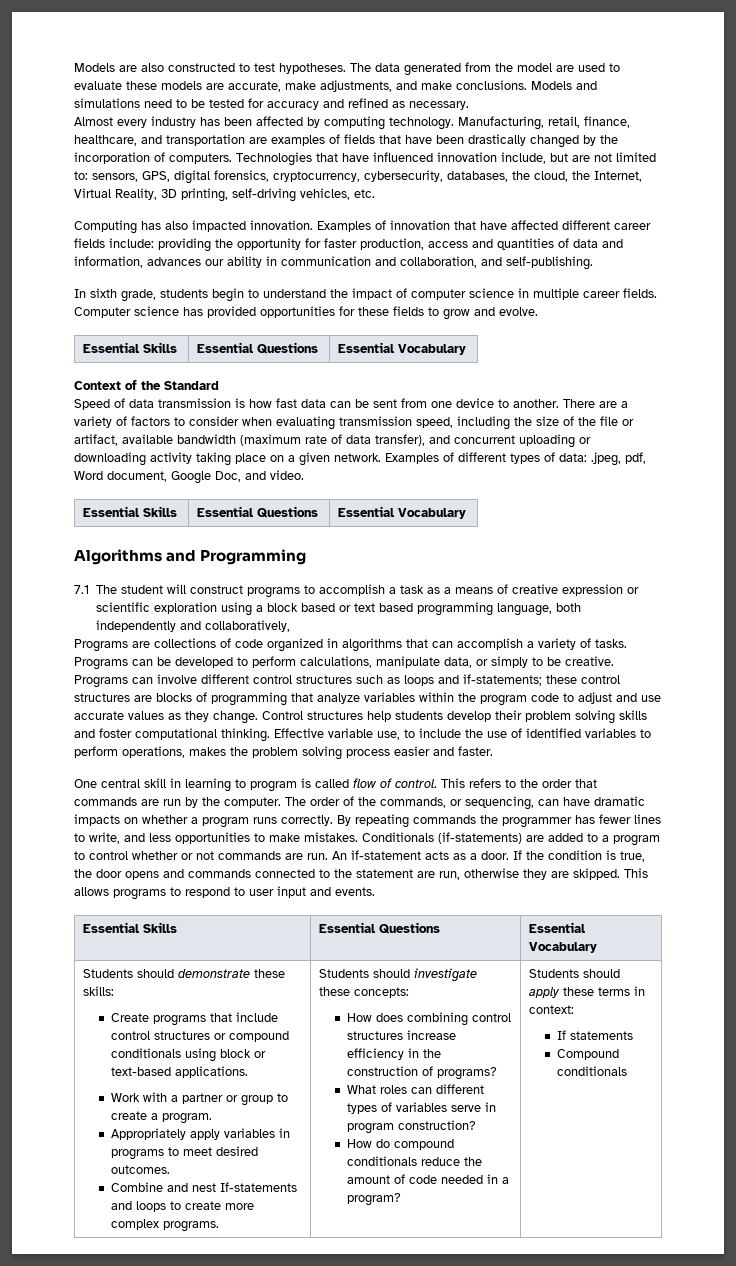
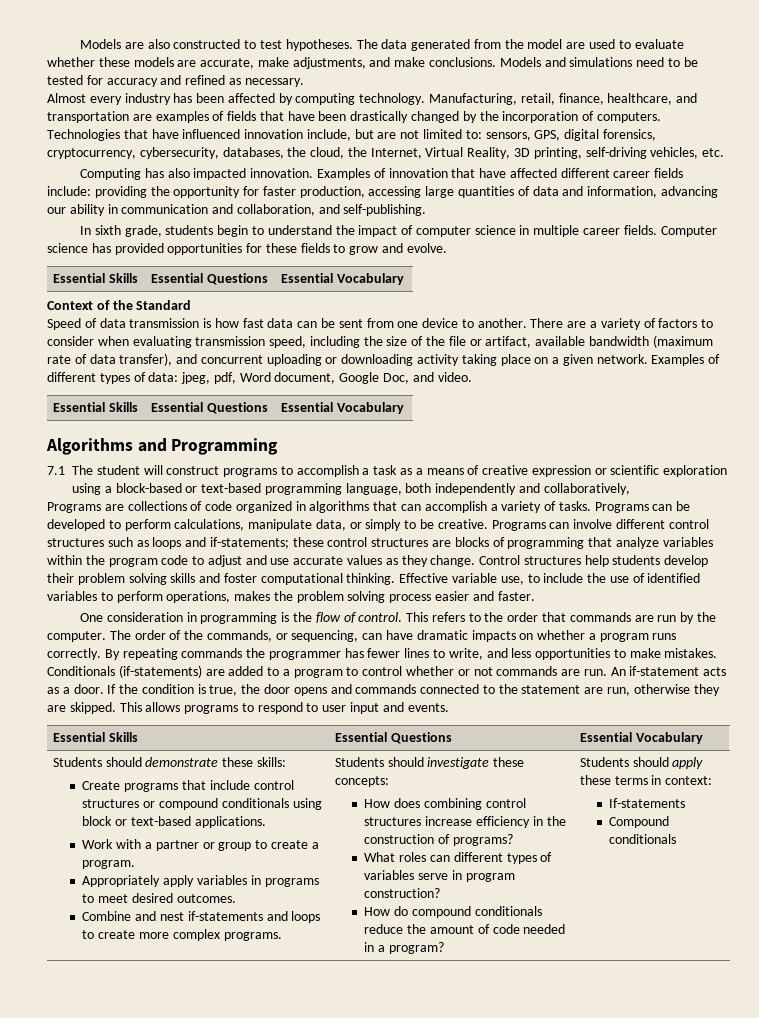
(122, 85) none -> [47,57,95,67] whether
[428,239,493,248] access and -> [368,186,455,198] accessing large
[147,257,201,266] advances -> [660,186,718,198] advancing
[591,452,621,466] .jpeg, -> [181,372,211,384] jpeg,
[266,603,413,612] block based or text based -> [115,483,262,493] block-based or text-based
[101,778,349,792] central skill in learning to program is called -> [106,612,312,624] consideration in programming is the
[219,1182,297,1192] If-statements -> [187,911,263,921] if-statements
[556,1030,633,1040] If statements -> [609,798,686,808] If-statements

